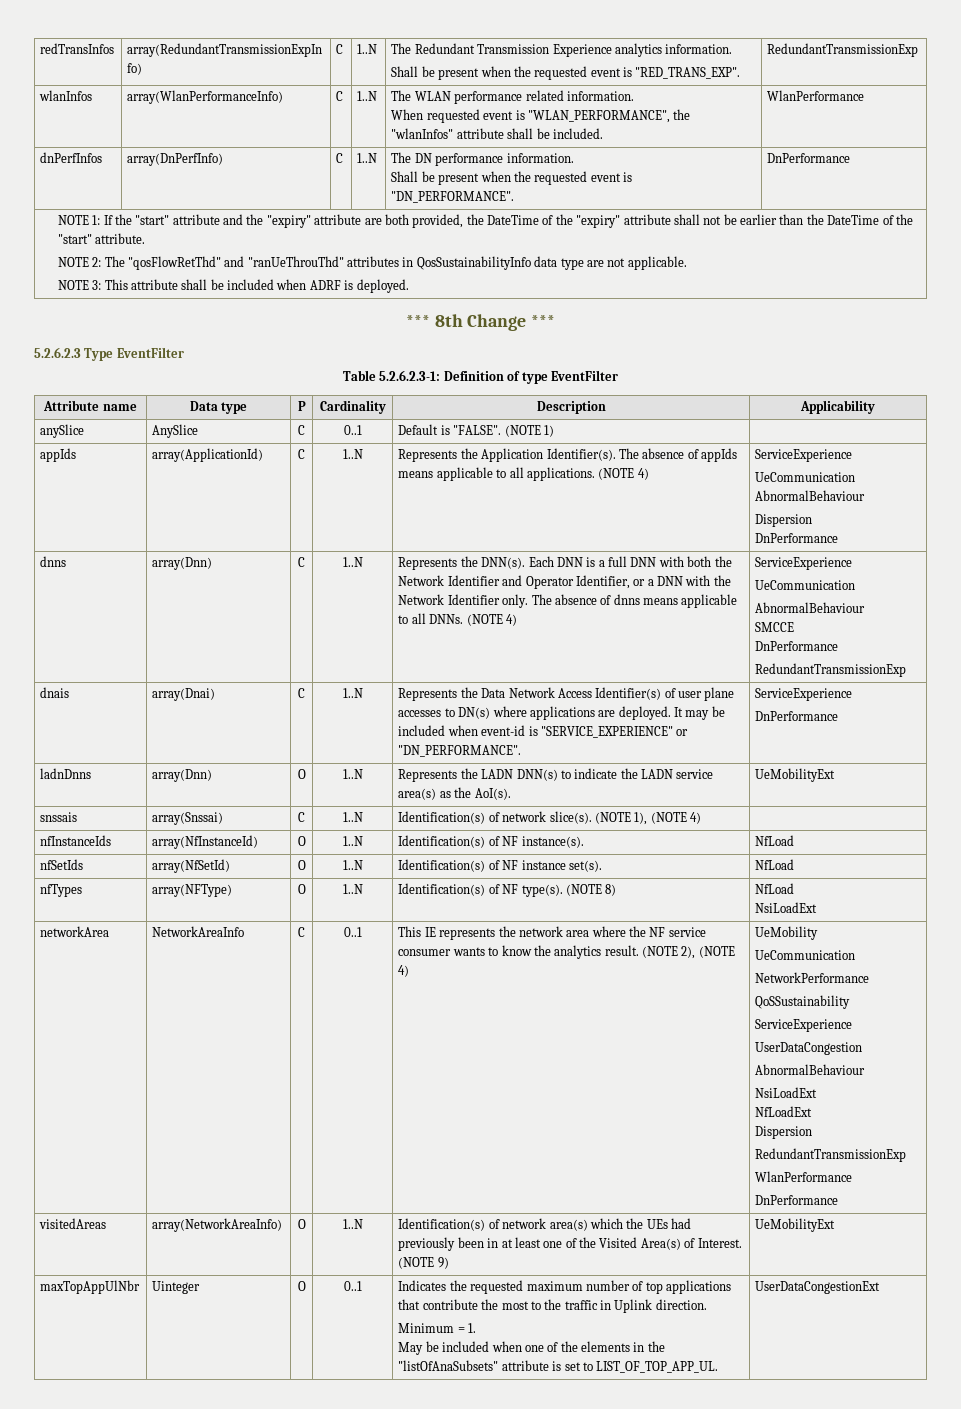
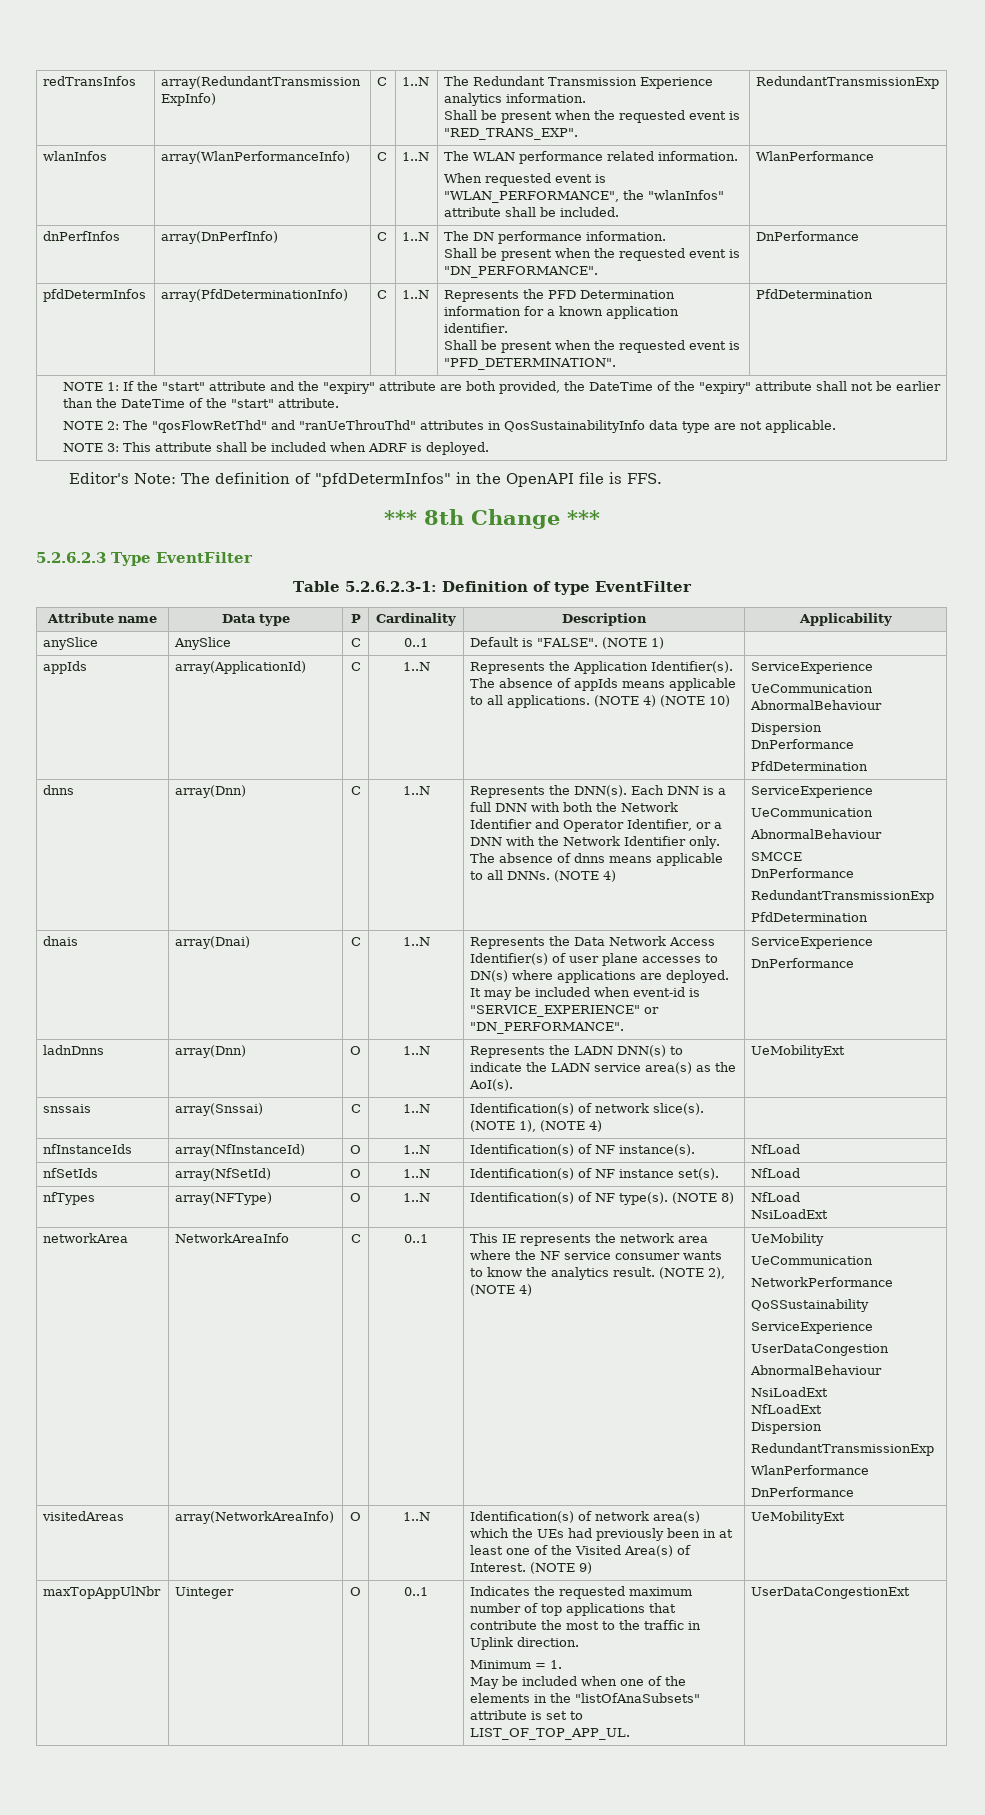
(851, 158) none -> [43,289,147,302] [161,289,349,302] [377,290,388,299] [402,290,430,299] [444,289,676,302] [444,306,680,319] [444,323,509,333] [444,340,741,353] [444,358,617,370] [756,289,874,299] // pfdDetermInfos | array(PfdDeterminationInfo) | C | 1..N | Represents the PFD Determination information for a known application identifier. // Shall be present when the requested event is "PFD_DETERMINATION". | PfdDetermination
(409, 286) none -> [68,472,662,487] // Editor's Note: The definition of "pfdDetermInfos" in the OpenAPI file is FFS.
(649, 474) none -> [660,695,731,707] (NOTE 10)
(839, 538) none -> [751,761,869,771] // PfdDetermination
(907, 670) none -> [751,912,869,922] // PfdDetermination

